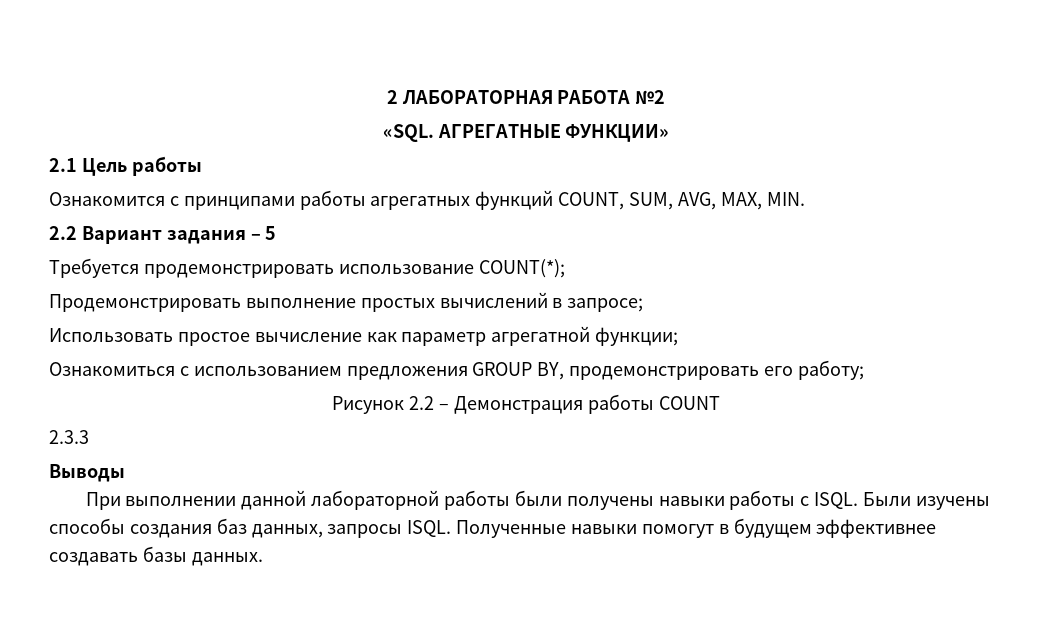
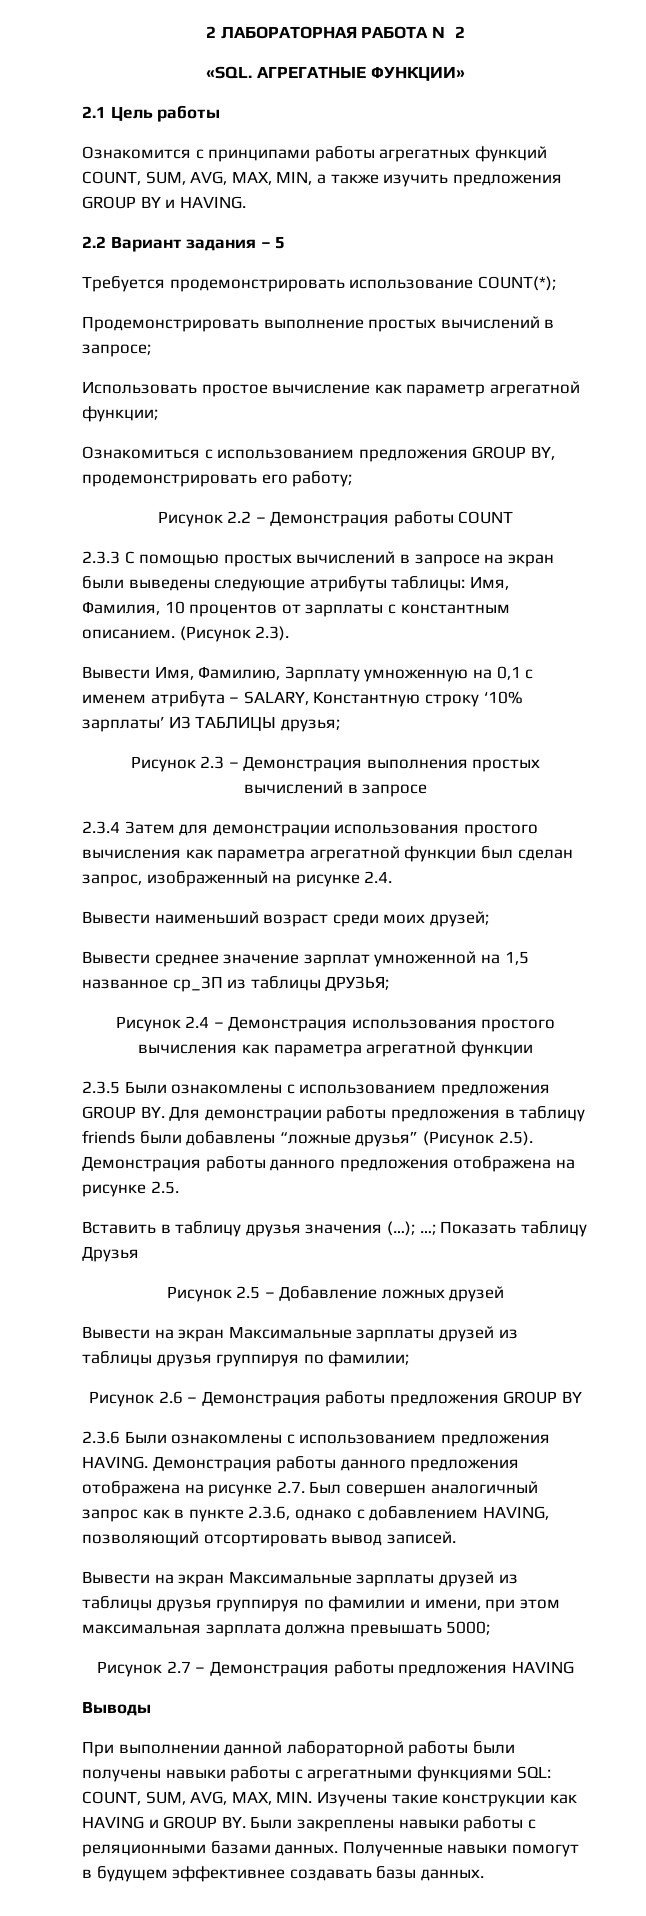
[766,192,805,206] MIN. -> [276,171,562,187] [82,196,246,209] MIN, а также изучить предложения GROUP BY и HAVING.
(89, 437) none -> [124,551,554,567] [82,576,509,592] [82,601,510,617] [82,626,290,642] [82,666,534,682] [82,691,523,707] [82,716,340,732] [130,756,541,772] [243,781,428,797] [82,821,538,837] [82,846,573,862] [82,871,393,887] [82,911,489,927] [82,951,529,967] [82,976,390,992] [115,1016,556,1032] [138,1041,533,1057] [82,1081,550,1097] [82,1106,586,1122] [82,1130,533,1147] [82,1156,575,1172] [82,1181,179,1197] [82,1221,587,1237] [82,1246,139,1262] [166,1286,505,1302] [82,1326,518,1342] [82,1351,410,1367] [88,1391,583,1407] [82,1431,550,1447] [82,1456,520,1472] [82,1481,538,1497] [82,1506,549,1522] [82,1531,456,1547] [82,1571,518,1587] [82,1596,560,1612] [82,1621,491,1637] [97,1661,574,1677] С помощью простых вычислений в запросе на экран были выведены следующие атрибуты таблицы: Имя, Фамилия, 10 процентов от зарплаты с константным описанием. (Рисунок 2.3). // Вывести Имя, Фамилию, Зарплату умноженную на 0,1 с именем атрибута – SALARY, Константную строку ‘10% зарплаты’ ИЗ ТАБЛИЦЫ друзья; // Рисунок 2.3 – Демонстрация выполнения простых вычислений в запросе // 2.3.4 Затем для демонстрации использования простого вычисления как параметра агрегатной функции был сделан запрос, изображенный на рисунке 2.4. // Вывести наименьший возраст среди моих друзей; // Вывести среднее значение зарплат умноженной на 1,5 названное ср_ЗП из таблицы ДРУЗЬЯ; // Рисунок 2.4 – Демонстрация использования простого вычисления как параметра агрегатной функции // 2.3.5 Были ознакомлены с использованием предложения GROUP BY. Для демонстрации работы предложения в таблицу friends были добавлены “ложные друзья” (Рисунок 2.5). Демонстрация работы данного предложения отображена на рисунке 2.5. // Вставить в таблицу друзья значения (…); …; Показать таблицу Друзья // Рисунок 2.5 – Добавление ложных друзей // Вывести на экран Максимальные зарплаты друзей из таблицы друзья группируя по фамилии; // Рисунок 2.6 – Демонстрация работы предложения GROUP BY // 2.3.6 Были ознакомлены с использованием предложения HAVING. Демонстрация работы данного предложения отображена на рисунке 2.7. Был совершен аналогичный запрос как в пункте 2.3.6, однако с добавлением HAVING, позволяющий отсортировать вывод записей. // Вывести на экран Максимальные зарплаты друзей из таблицы друзья группируя по фамилии и имени, при этом максимальная зарплата должна превышать 5000; // Рисунок 2.7 – Демонстрация работы предложения HAVING
[814,492,990,510] [49,518,452,538] ISQL. Были изучены способы создания баз данных, запросы ISQL. -> [307,1766,551,1782] [82,1791,577,1807] [82,1816,536,1832] [82,1841,339,1857] агрегатными функциями SQL: COUNT, SUM, AVG, MAX, MIN. Изучены такие конструкции как HAVING и GROUP BY. Были закреплены навыки работы с реляционными базами данных.

